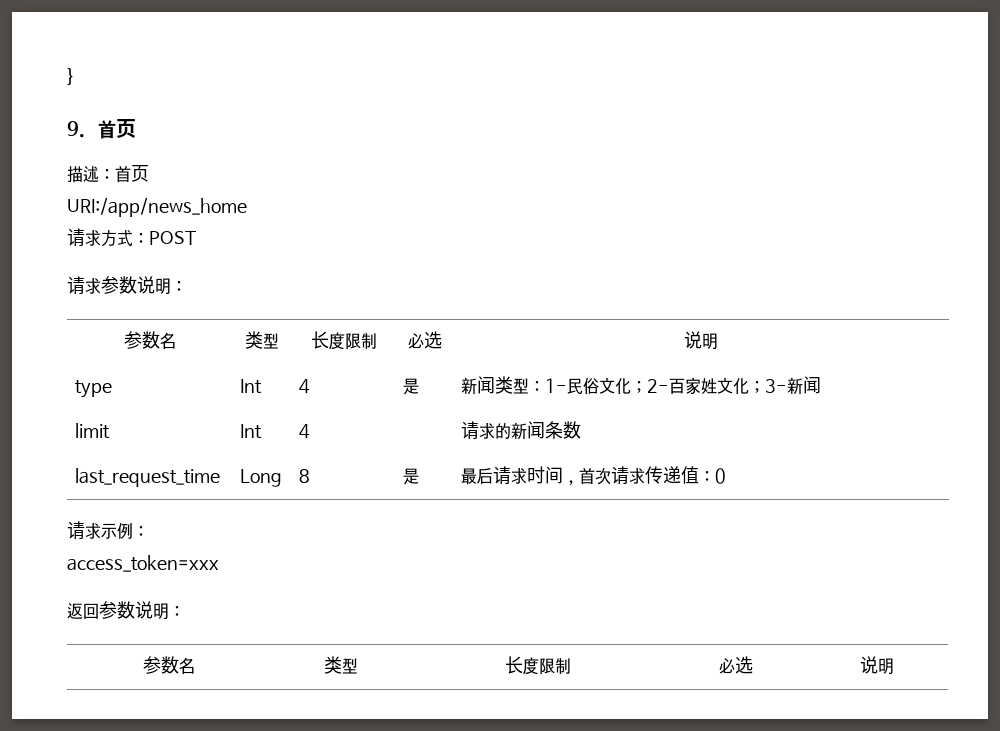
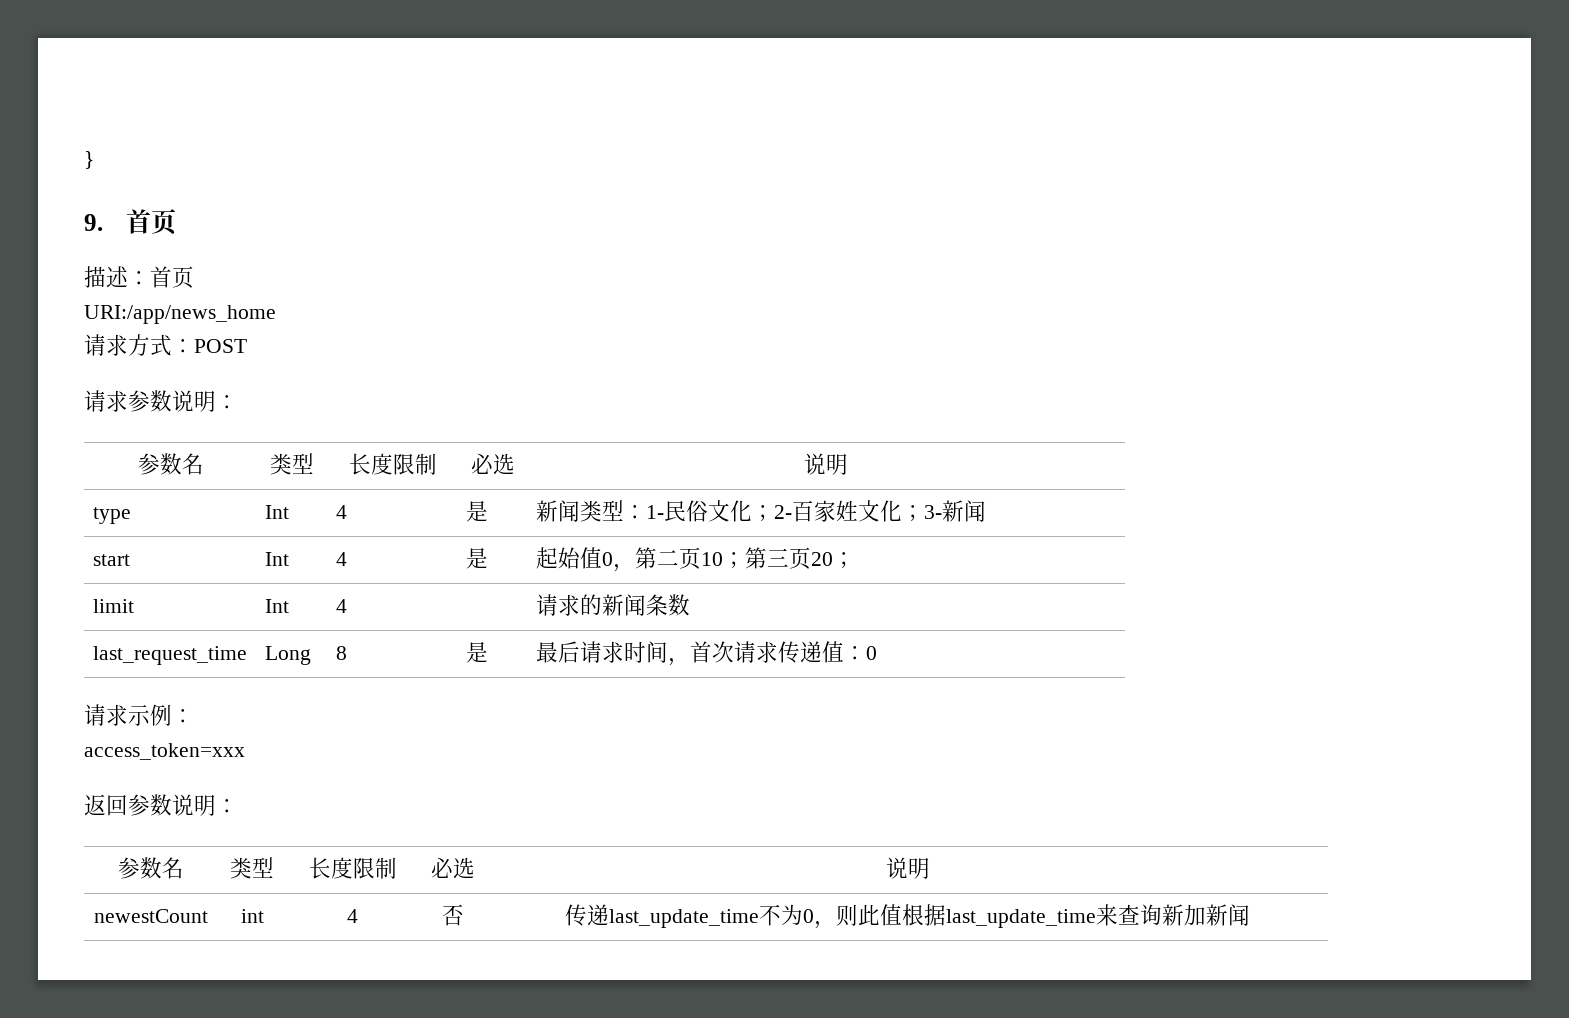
(821, 385) none -> [92,554,130,566] [264,552,289,566] [335,552,347,566] [465,547,488,569] [535,547,855,572] // start | Int | 4 | 是 | 起始值0，第二页10；第三页20；
(894, 666) none -> [93,909,208,923] [240,909,264,923] [347,909,358,923] [441,904,464,926] [565,904,1250,929] // newestCount | int | 4 | 否 | 传递last_update_time不为0，则此值根据last_update_time来查询新加新闻

